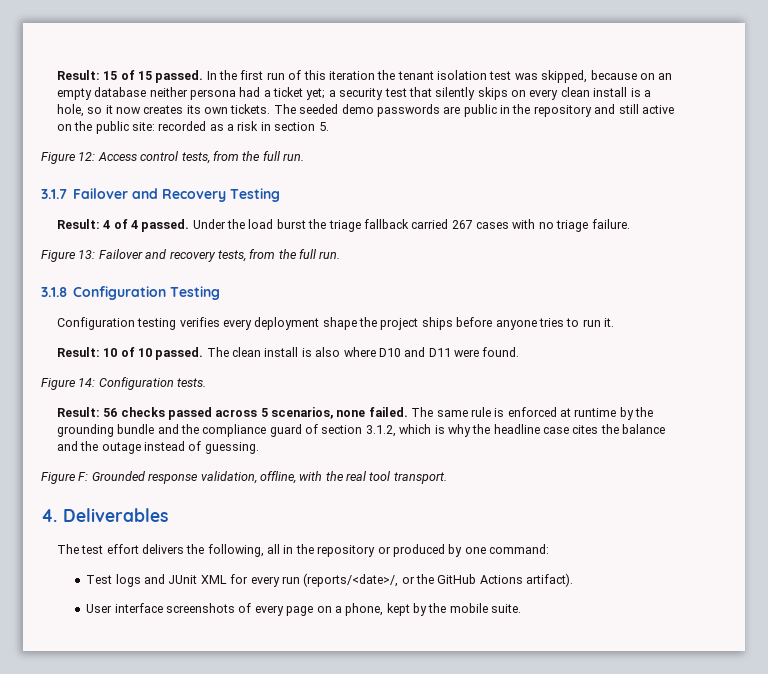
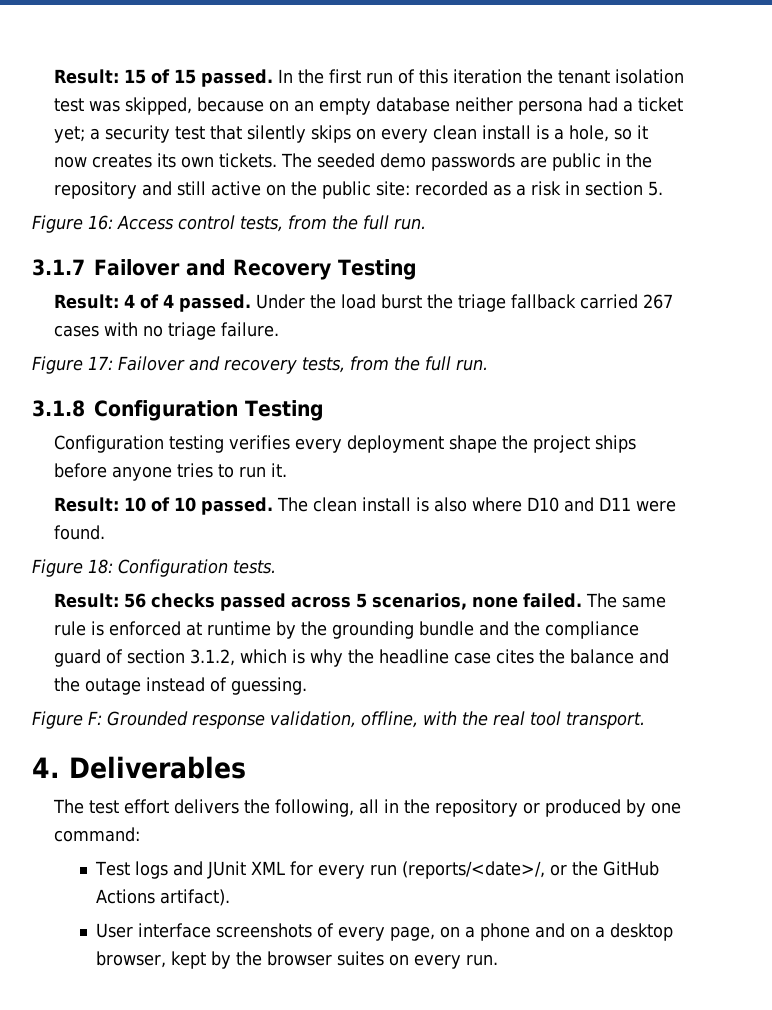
[78,152,96,161] 12: -> [88,215,113,230] 16:
[78,250,96,259] 13: -> [88,356,113,370] 17:
[78,378,96,387] 14: -> [88,559,113,574] 18:
[286,603,522,616] page on a phone, kept by the mobile suite. -> [390,923,674,941] [96,951,499,969] page, on a phone and on a desktop browser, kept by the browser suites on every run.

